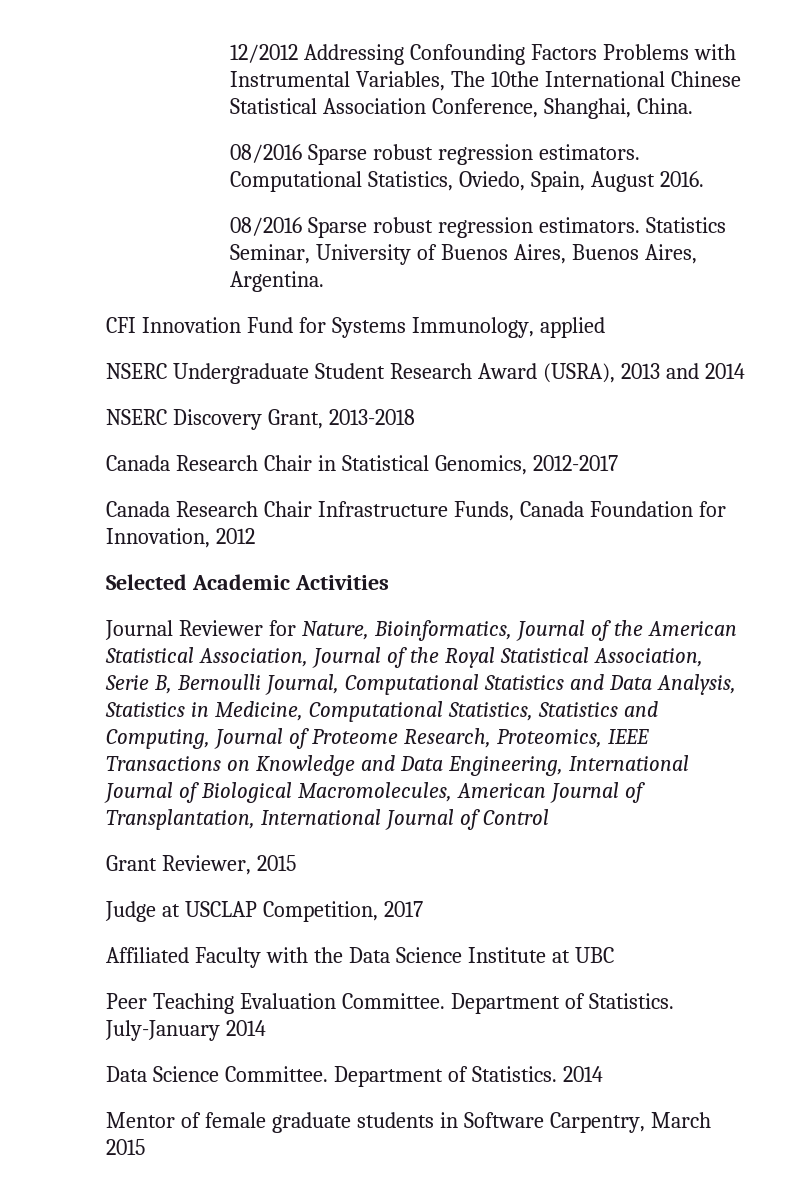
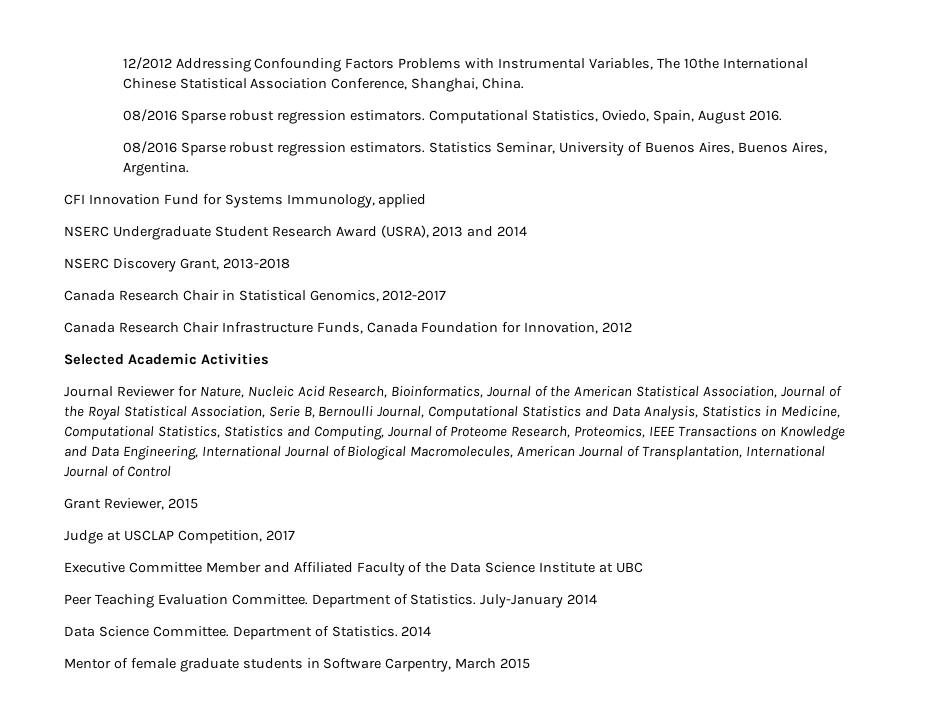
(369, 630) none -> [247,386,388,398] Nucleic Acid Research,
(423, 909) none -> [64,562,290,573] Executive Committee Member and
[265,947,308,963] with -> [408,562,423,573] of

